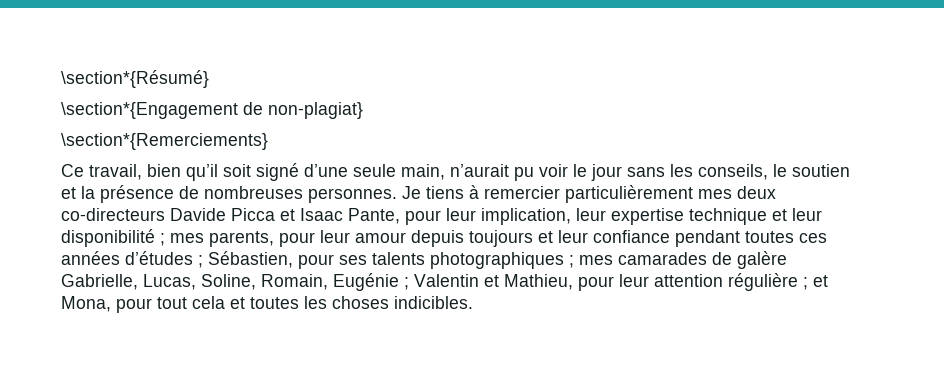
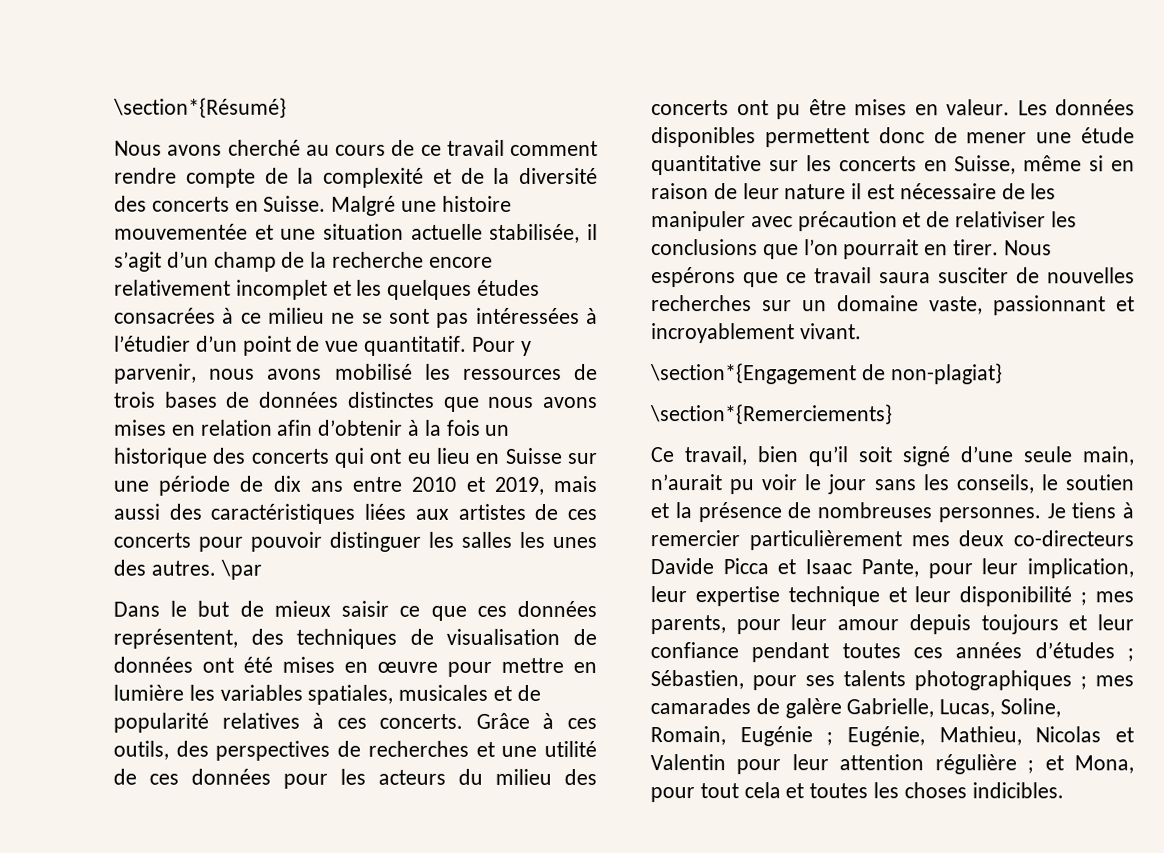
(209, 79) none -> [114,139,598,157] [114,167,598,188] [114,195,512,216] [114,223,598,243] [114,251,493,272] [114,279,541,300] [114,307,598,328] [114,335,532,356] [114,363,598,384] [114,391,598,412] [113,419,511,436] [113,447,597,468] [113,475,597,496] [113,503,597,524] [113,531,597,552] [113,559,262,580] [113,600,597,621] [113,628,597,649] [113,656,597,677] [113,684,541,705] [113,712,597,733] [113,740,597,761] [113,768,597,789] [651,99,1135,120] [651,127,1135,148] [651,155,1135,176] [651,183,1057,200] [651,211,1077,232] [651,239,1052,260] [651,267,1135,288] [651,295,1135,316] [651,323,862,344] // Nous avons cherché au cours de ce travail comment rendre compte de la complexité et de la diversité des concerts en Suisse. Malgré une histoire mouvementée et une situation actuelle stabilisée, il s’agit d’un champ de la recherche encore relativement incomplet et les quelques études consacrées à ce milieu ne se sont pas intéressées à l’étudier d’un point de vue quantitatif. Pour y parvenir, nous avons mobilisé les ressources de trois bases de données distinctes que nous avons mises en relation afin d’obtenir à la fois un historique des concerts qui ont eu lieu en Suisse sur une période de dix ans entre 2010 et 2019, mais aussi des caractéristiques liées aux artistes de ces concerts pour pouvoir distinguer les salles les unes des autres. \par // Dans le but de mieux saisir ce que ces données représentent, des techniques de visualisation de données ont été mises en œuvre pour mettre en lumière les variables spatiales, musicales et de popularité relatives à ces concerts. Grâce à ces outils, des perspectives de recherches et une utilité de ces données pour les acteurs du milieu des concerts ont pu être mises en valeur. Les données disponibles permettent donc de mener une étude quantitative sur les concerts en Suisse, même si en raison de leur nature il est nécessaire de les manipuler avec précaution et de relativiser les conclusions que l’on pourrait en tirer. Nous espérons que ce travail saura susciter de nouvelles recherches sur un domaine vaste, passionnant et incroyablement vivant.
[414,274,573,290] Valentin et Mathieu, -> [847,726,1134,747] [650,754,726,771] Eugénie, Mathieu, Nicolas et Valentin

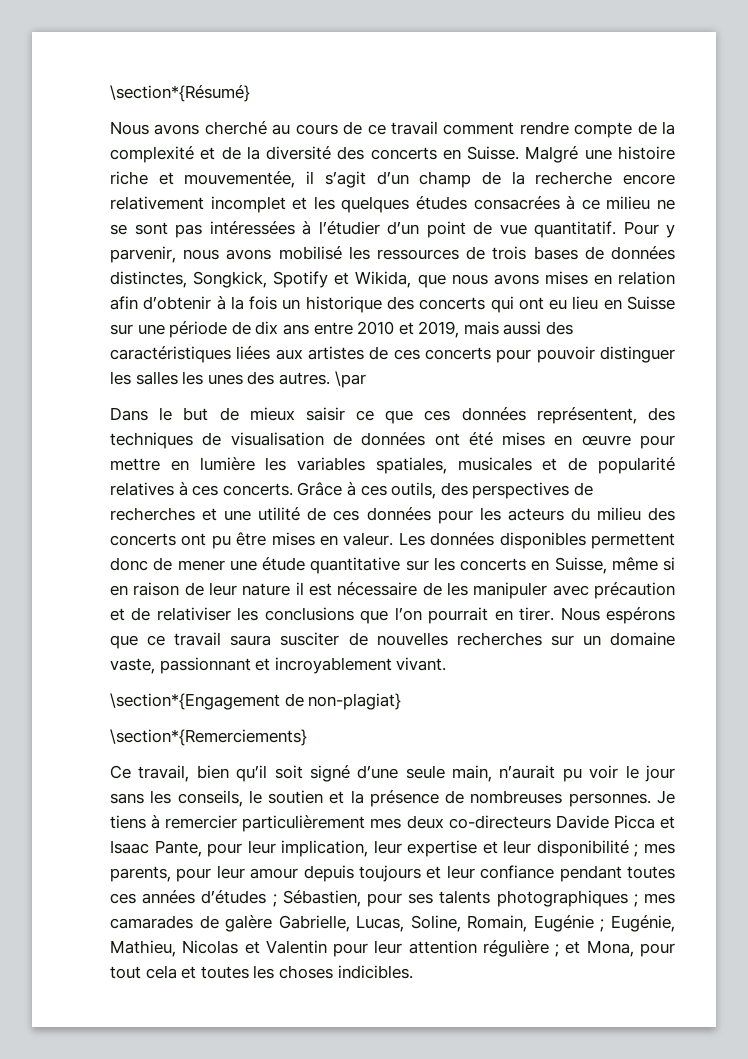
[114,223,581,243] mouvementée et une situation actuelle stabilisée, -> [110,171,296,188] riche et mouvementée,
[347,391,435,408] distinctes -> [110,271,412,288] distinctes, Songkick, Spotify et Wikida,
[787,586,880,607] technique -> (478, 848) none

